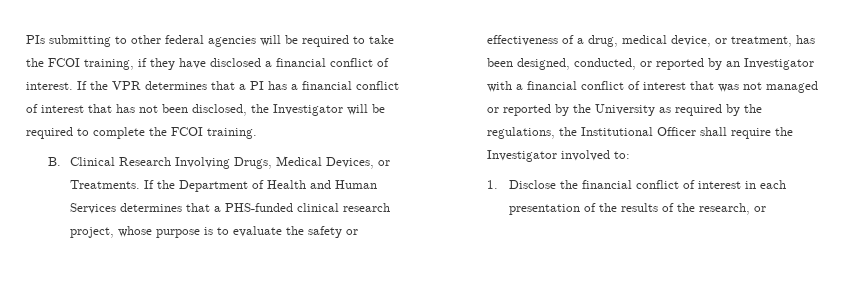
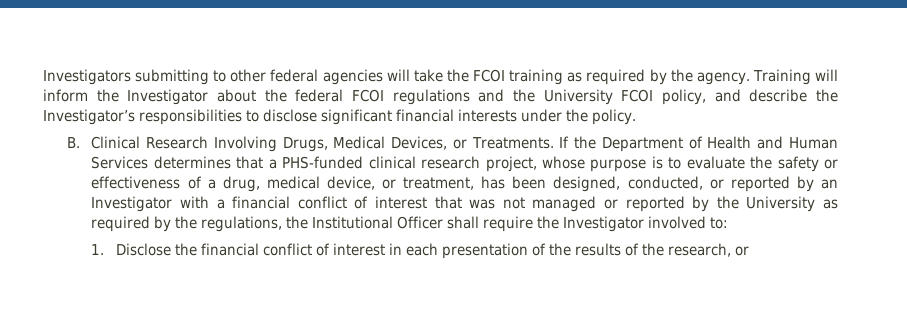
[26,35,45,44] PIs -> [43,69,131,85] Investigators
[285,35,394,47] [26,58,389,70] [26,81,399,90] [26,104,385,116] [26,127,257,139] be required to take the FCOI training, if they have disclosed a financial conflict of interest. If the VPR determines that a PI has a financial conflict of interest that has not been disclosed, the Investigator will be required to complete the FCOI training. -> [413,69,839,85] [43,89,838,105] [43,109,636,125] take the FCOI training as required by the agency. Training will inform the Investigator about the federal FCOI regulations and the University FCOI policy, and describe the Investigator’s responsibilities to disclose significant financial interests under the policy.

